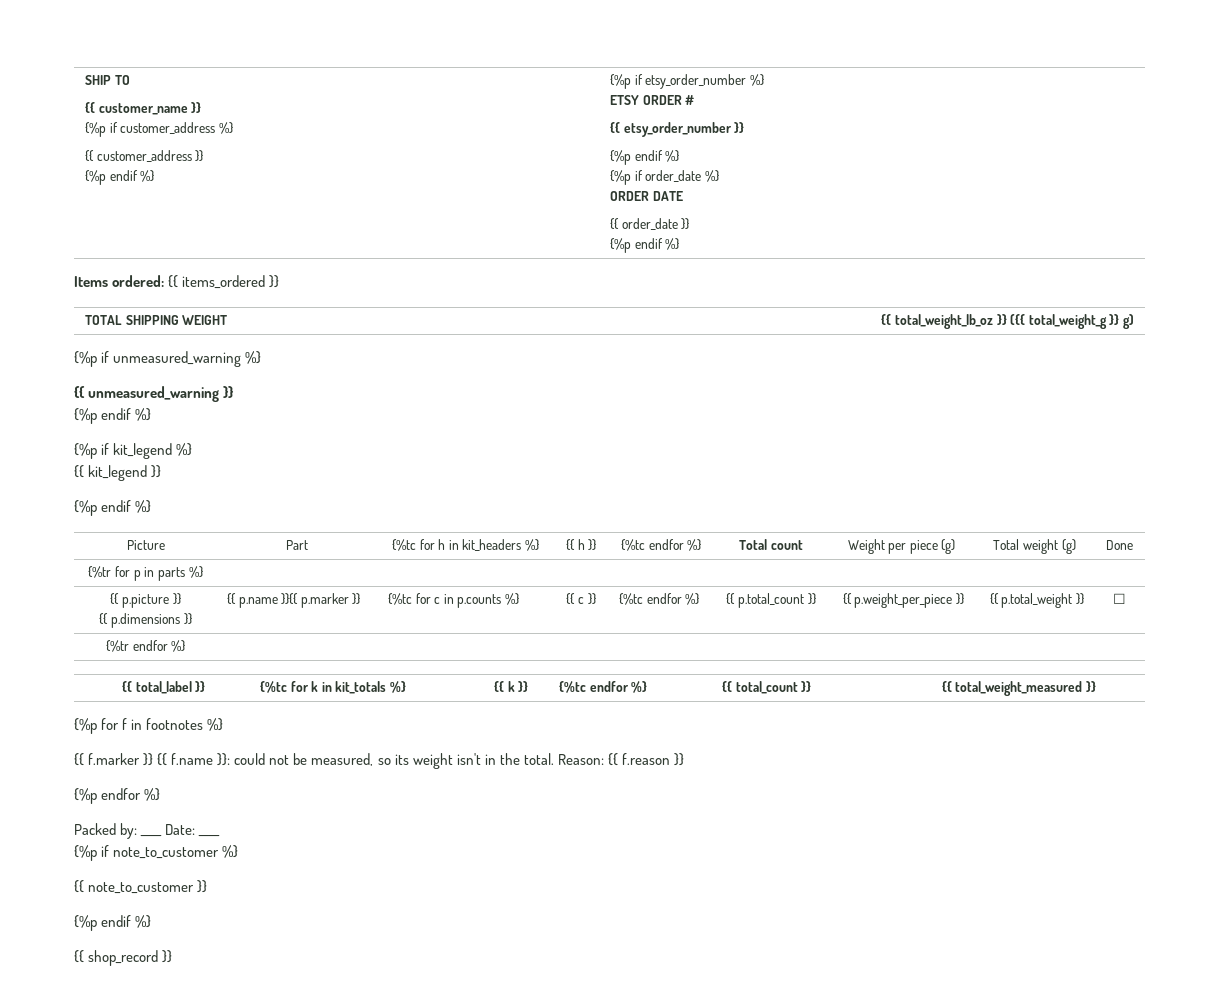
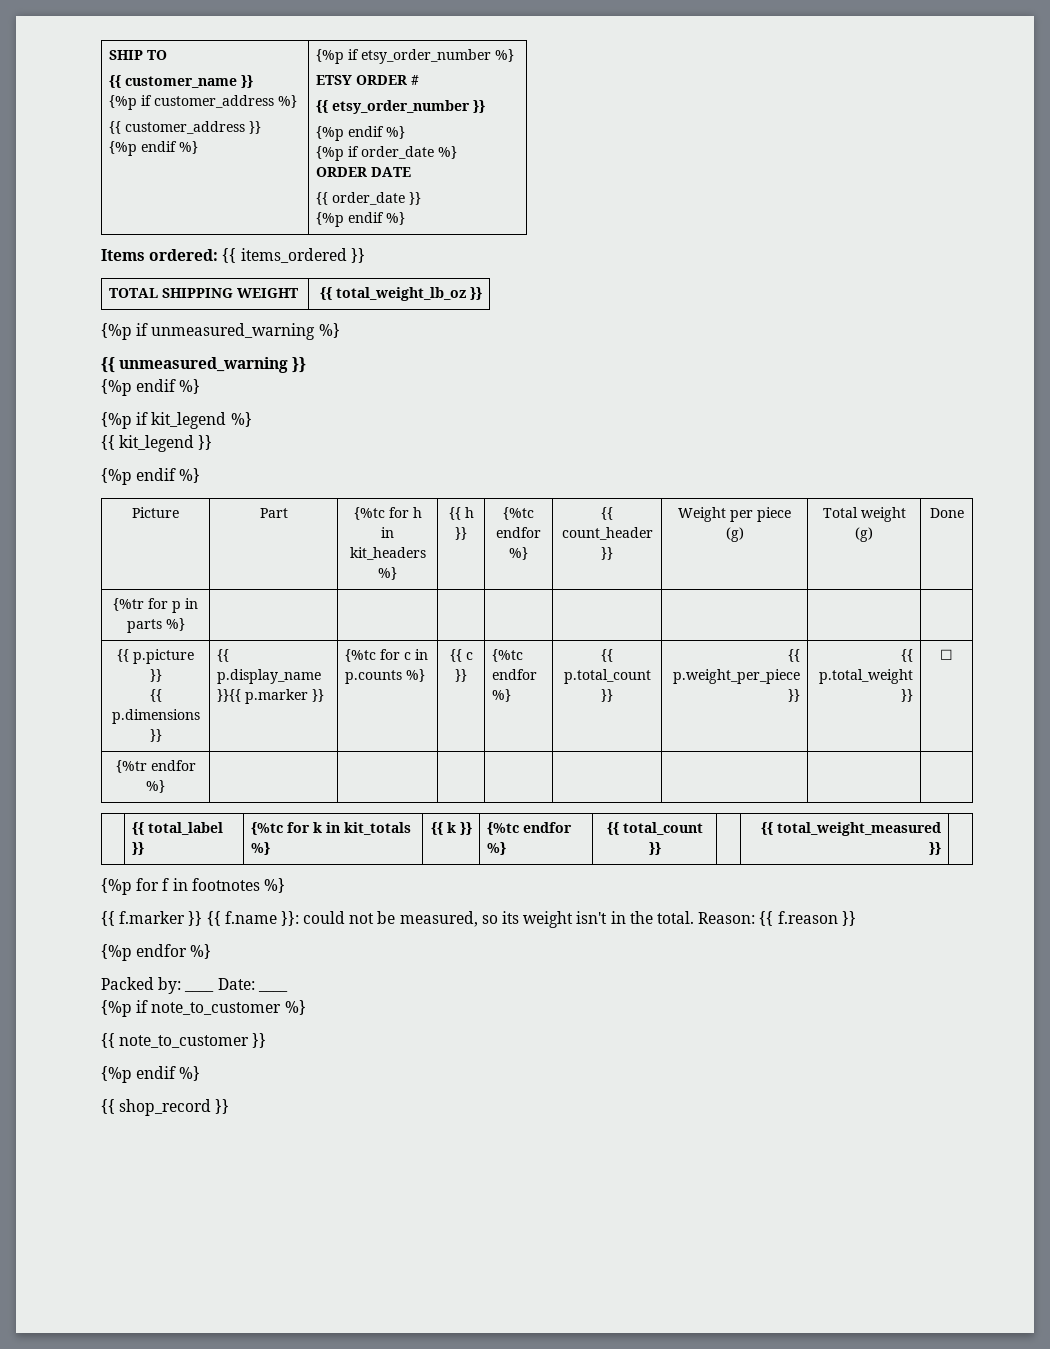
[1010,314,1135,329] ({{ total_weight_g }} g) -> (482, 293) none
[739,539,803,550] Total count -> [601,507,613,520] [561,527,653,540] [601,547,613,560] {{ count_header }}
[238,597,278,608] p.name -> [217,669,322,684] p.display_name

